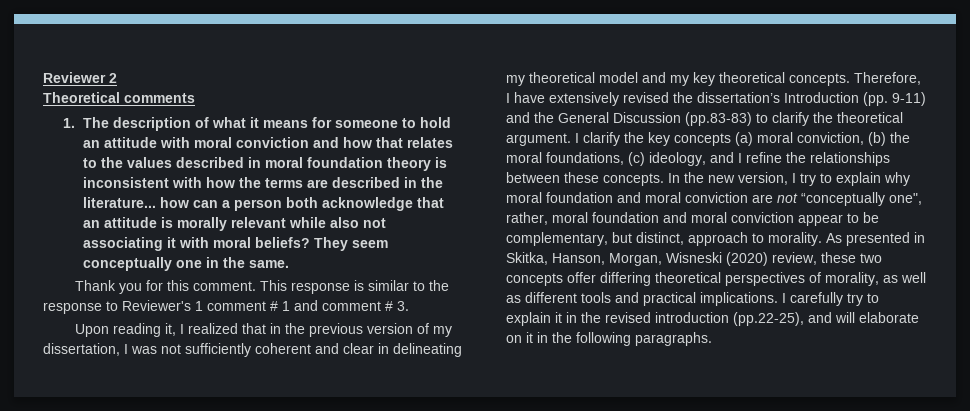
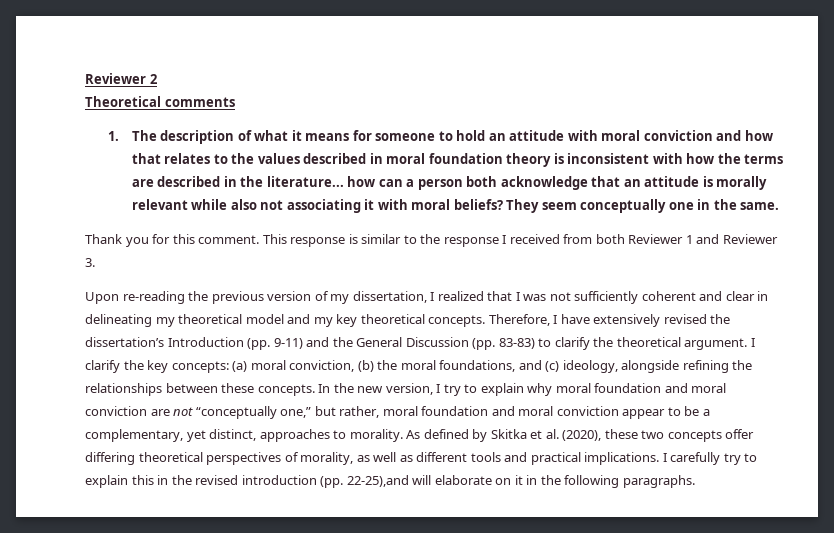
[106,300,409,311] [75,323,282,337] to Reviewer's 1 comment # 1 and comment # 3. // Upon reading it, I realized that in -> [502,234,778,244] [85,258,95,267] [85,291,185,304] I received from both Reviewer 1 and Reviewer 3. // Upon re-reading
(128, 349) none -> [437,291,520,301] realized that I
[685,112,752,126] (pp.83-83) -> [472,338,535,350] (pp. 83-83)
[674,133,731,146] concepts -> [171,361,229,373] concepts:
(624, 158) none -> [518,360,542,370] and
[710,152,782,163] and I refine -> [621,360,729,373] alongside refining
[889,193,922,205] one", -> [280,406,336,418] one,” but
[506,232,925,246] [506,252,817,266] complementary, but distinct, approach to morality. As presented in Skitka, Hanson, Morgan, Wisneski (2020) review, -> [702,409,710,416] [85,429,602,442] a complementary, yet distinct, approaches to morality. As defined by Skitka et al. (2020),
[555,312,562,323] it -> [131,475,154,485] this
[733,312,832,326] (pp.22-25), and -> [320,475,409,488] (pp. 22-25),and

